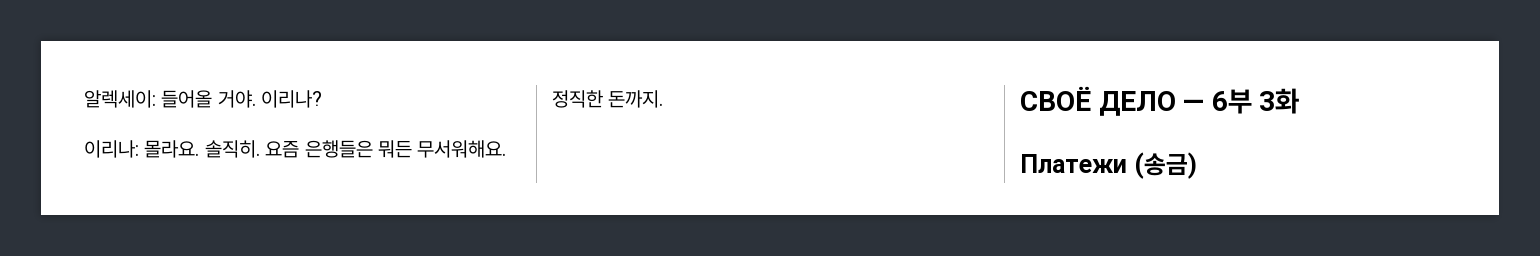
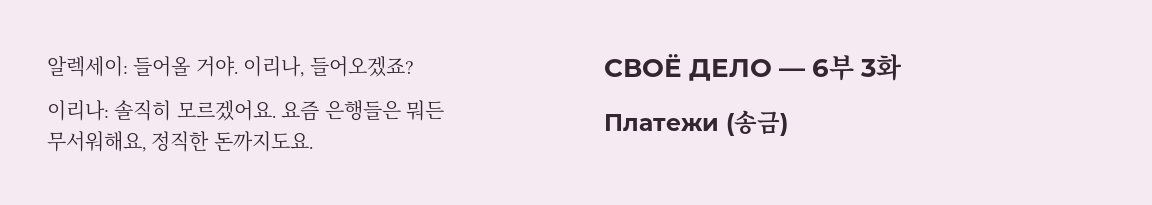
[261,90,323,108] 이리나? -> [243,56,414,77] 이리나, 들어오겠죠?
[144,140,260,158] 몰라요. 솔직히. -> [114,100,276,121] 솔직히 모르겠어요.
[417,140,507,158] [552,90,664,108] 무서워해요. 정직한 돈까지. -> [47,131,313,152] 무서워해요, 정직한 돈까지도요.

